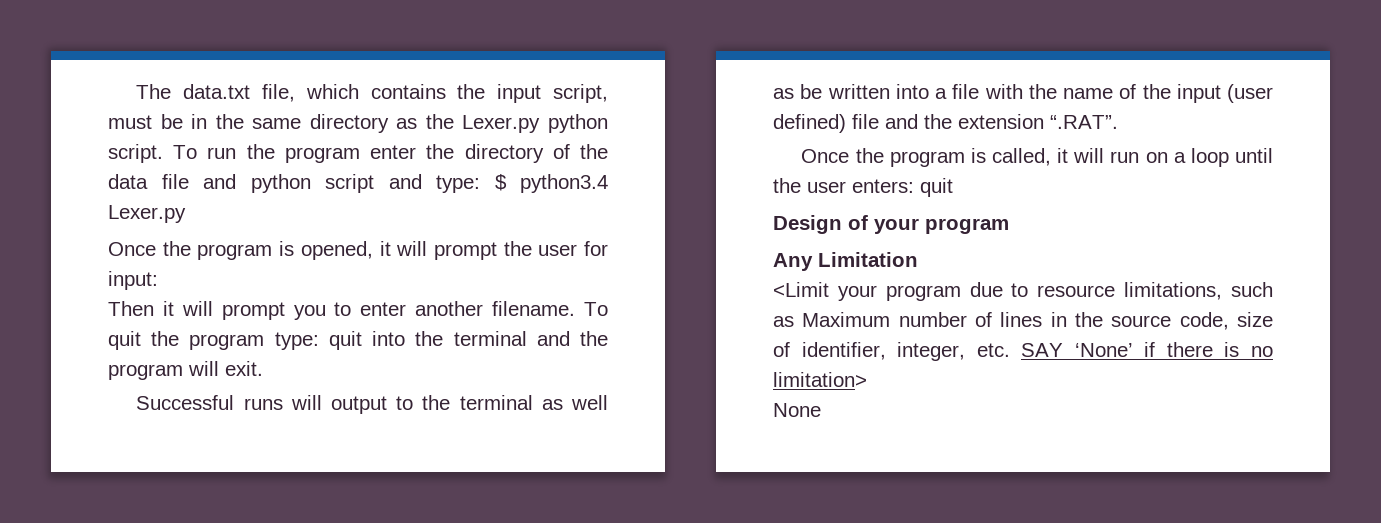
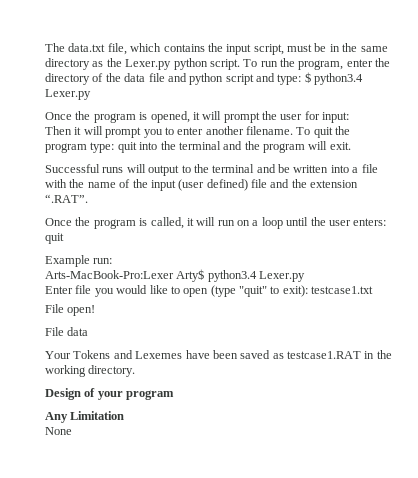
[284,147,360,163] program -> [298,60,344,70] program,
[541,395,608,410] [773,88,794,99] as well as -> [256,164,276,173] and
(953, 187) none -> [45,255,113,267] [45,269,306,282] [45,285,374,297] [45,304,96,316] [45,327,89,336] [45,350,392,359] [45,365,136,377] // Example run: // Arts-MacBook-Pro:Lexer Arty$ python3.4 Lexer.py // Enter file you would like to open (type "quit" to exit): testcase1.txt // File open! // File data // Your Tokens and Lexemes have been saved as testcase1.RAT in the working directory.
[773,282,1273,301] [773,312,1273,330] [773,342,1273,361] [773,372,867,387] // <Limit your program due to resource limitations, such as Maximum number of lines in the source code, size of identifier, integer, etc. SAY ‘None’ if there is no limitation> -> (125, 415) none

